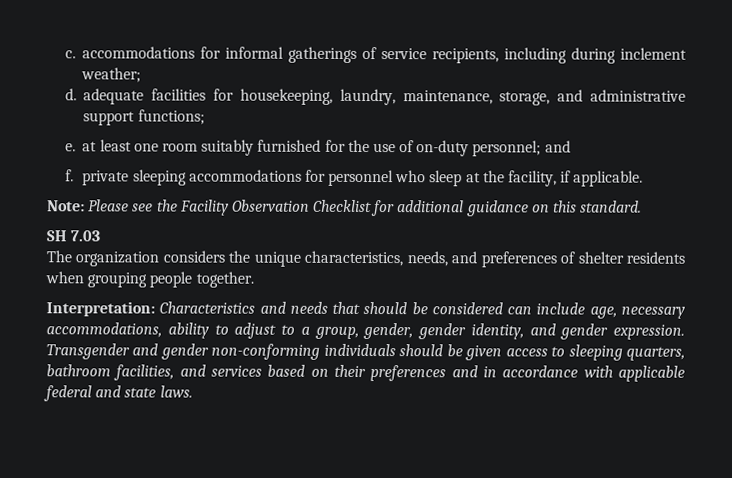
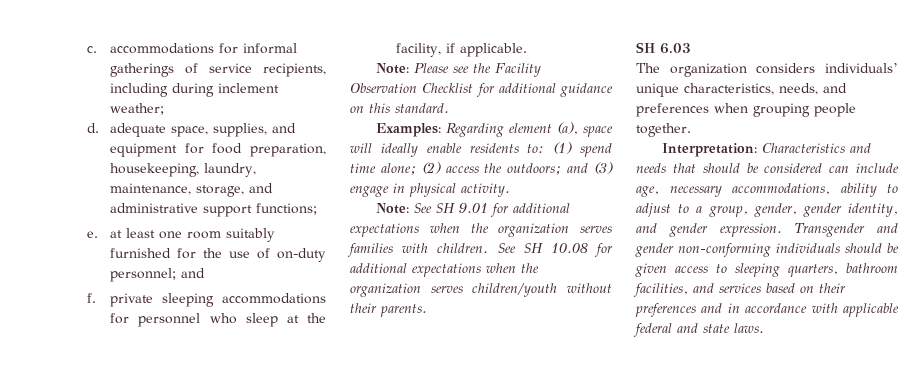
[151,88,235,101] facilities for -> [171,123,297,137] [110,143,326,157] space, supplies, and equipment for food preparation,
[46,230,102,242] SH 7.03 -> [375,122,613,137] [350,142,612,157] [350,162,613,175] [350,183,510,197] [375,203,570,217] [350,223,612,237] [347,243,613,257] [350,263,539,277] [350,283,612,297] [350,303,427,317] [636,42,691,54] Examples: Regarding element (a), space will ideally enable residents to: (1) spend time alone; (2) access the outdoors; and (3) engage in physical activity. // Note: See SH 9.01 for additional expectations when the organization serves families with children. See SH 10.08 for additional expectations when the organization serves children/youth without their parents. // SH 6.03
[228,250,251,263] the -> [825,63,898,73] individuals’
[560,251,685,264] of shelter residents -> (709, 110) none

